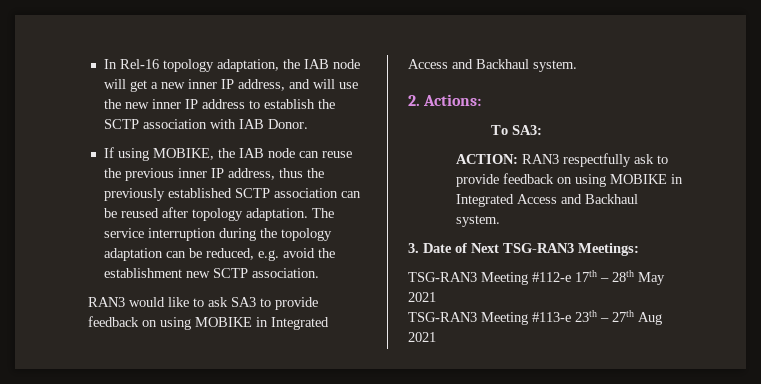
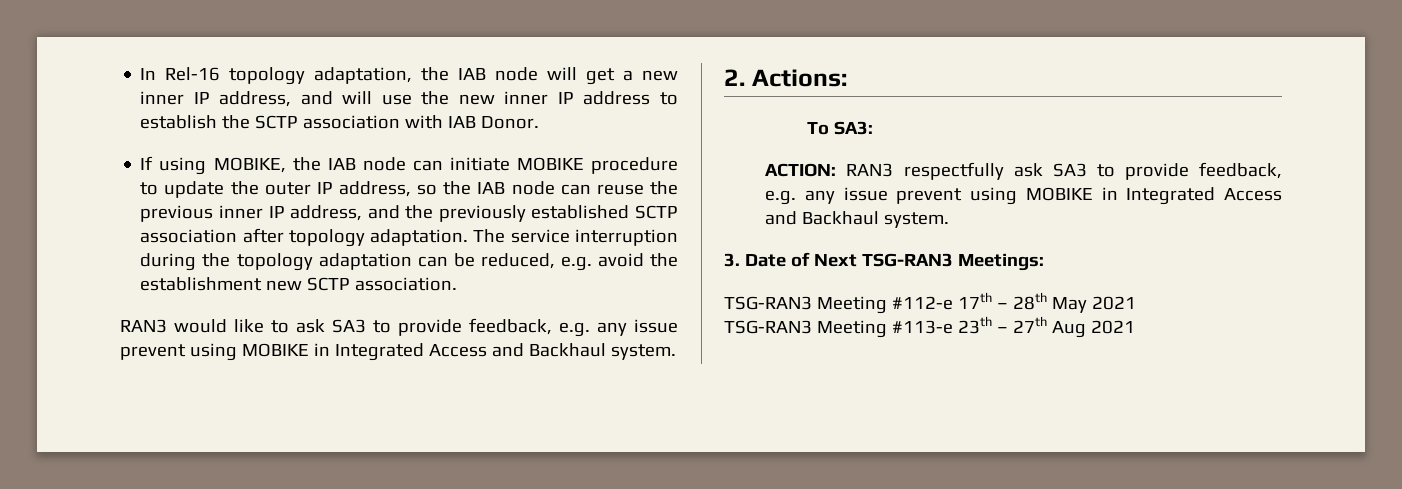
(319, 154) none -> [449,157,678,174] [140,181,591,198] initiate MOBIKE procedure to update the outer IP address, so the IAB node can
[278,168,303,178] thus -> [367,205,400,219] and
[340,191,361,198] [103,208,159,218] can be reused -> (238, 236) none
[88,316,157,327] feedback on -> [469,318,678,337] [120,344,186,360] feedback, e.g. any issue prevent
[657,155,669,164] [456,173,573,187] to provide feedback on -> [1052,162,1282,180] [765,187,963,205] SA3 to provide feedback, e.g. any issue prevent

